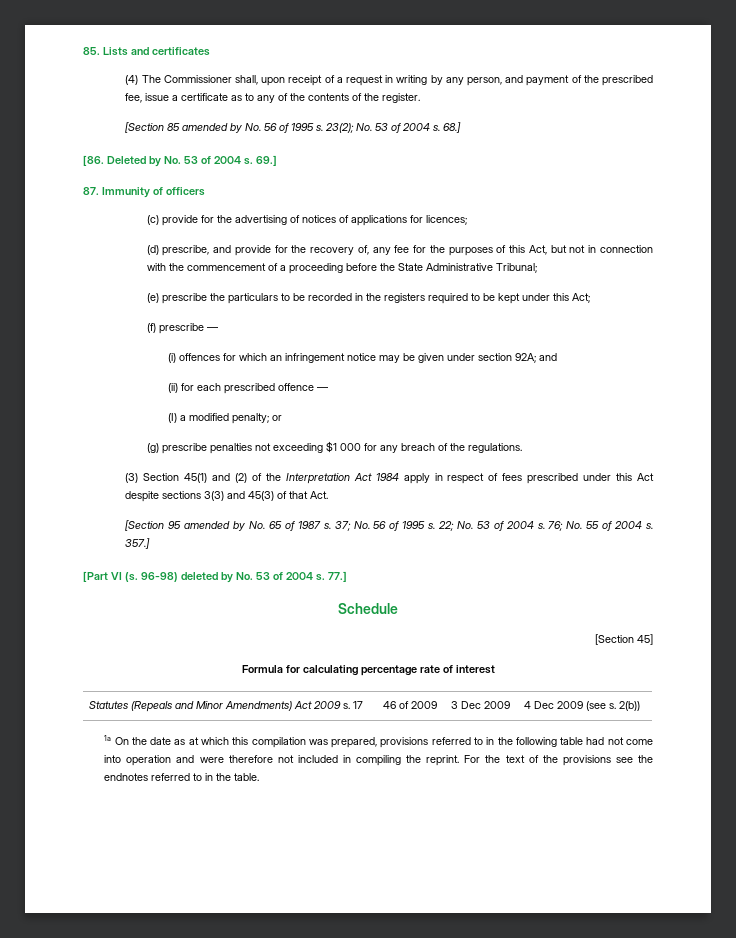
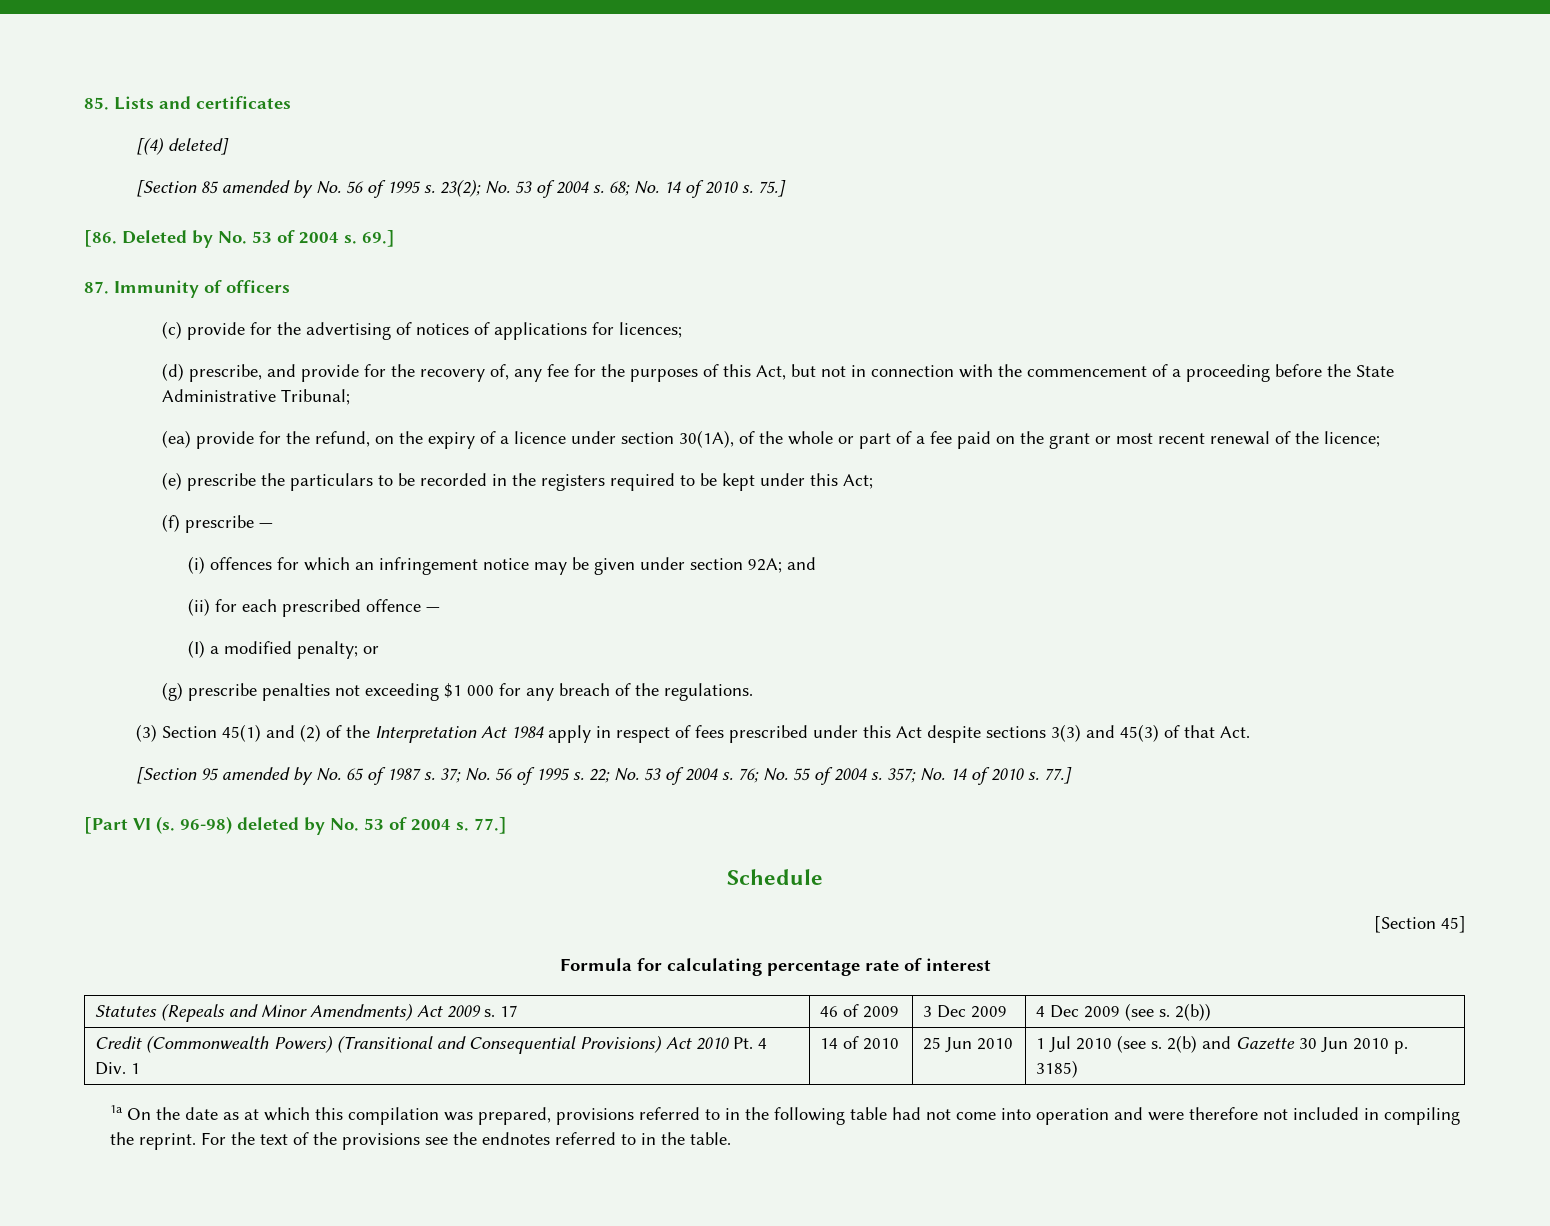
[125,75,653,86] [125,93,421,103] (4) The Commissioner shall, upon receipt of a request in writing by any person, and payment of the prescribed fee, issue a certificate as to any of the contents of the register. -> [136,137,230,155] [(4) deleted]
[443,122,462,133] 68.] -> [609,180,787,198] 68; No. 14 of 2010 s. 75.]
(537, 268) none -> [162,430,1381,449] // (ea) provide for the refund, on the expiry of a licence under section 30(1A), of the whole or part of a fee paid on the grant or most recent renewal of the licence;
[125,538,151,549] 357.] -> [887,767,1073,785] 357; No. 14 of 2010 s. 77.]
(640, 706) none -> [94,1035,767,1054] [94,1062,140,1075] [819,1036,899,1050] [922,1037,1013,1053] [1035,1035,1408,1054] [1035,1060,1078,1078] // Credit (Commonwealth Powers) (Transitional and Consequential Provisions) Act 2010 Pt. 4 Div. 1 | 14 of 2010 | 25 Jun 2010 | 1 Jul 2010 (see s. 2(b) and Gazette 30 Jun 2010 p. 3185)

